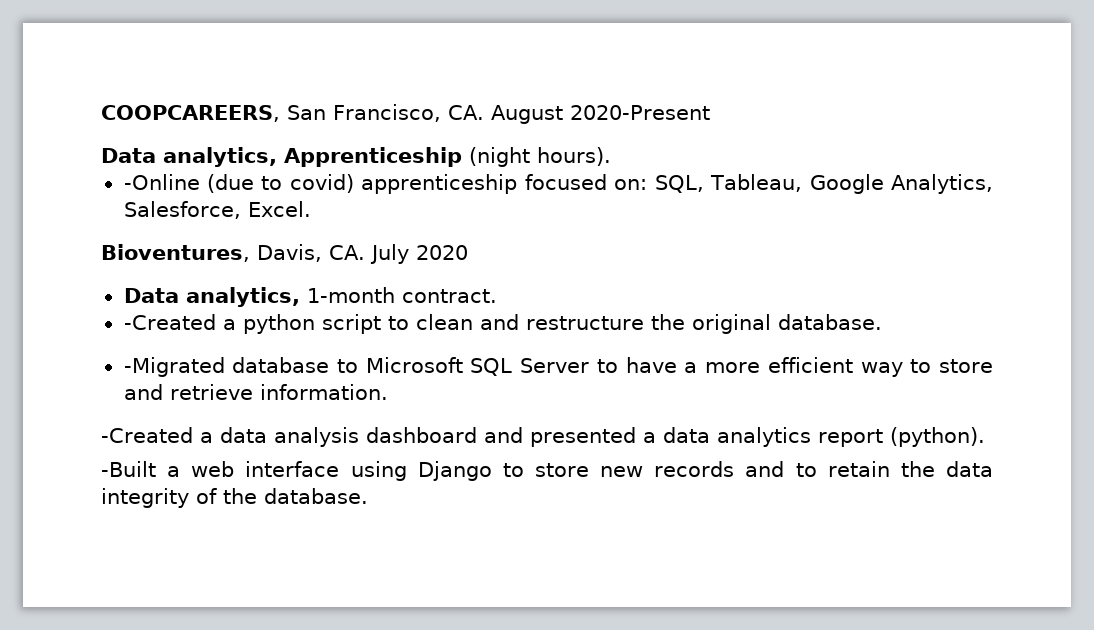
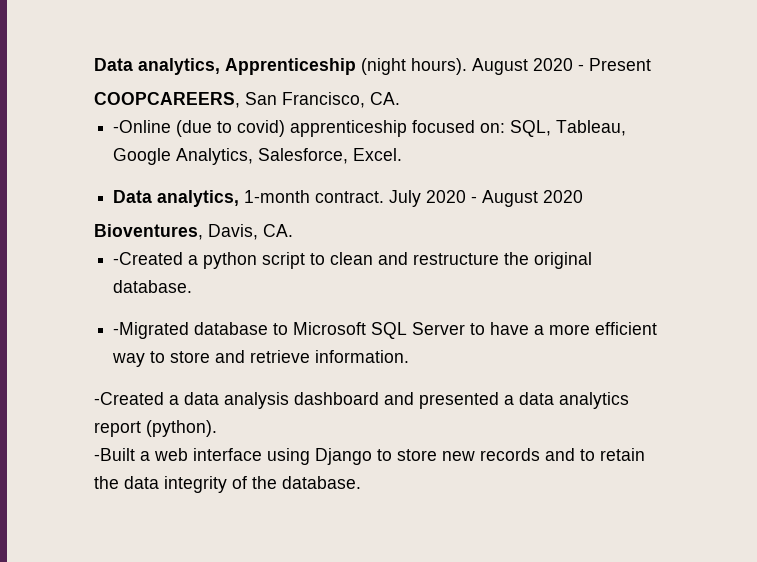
[101,104,710,124] COOPCAREERS, San Francisco, CA. August 2020-Present // -> (94, 64) none
(611, 156) none -> [472,58,651,75] [94,92,400,108] August 2020 - Present // COOPCAREERS, San Francisco, CA.
[101,244,468,264] // Bioventures, Davis, CA. July 2020 -> (403, 154) none
(497, 296) none -> [389,190,584,207] [94,224,293,240] July 2020 - August 2020 // Bioventures, Davis, CA.

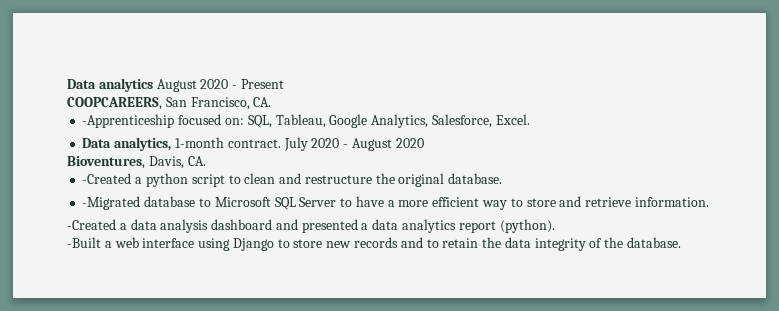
[94,58,467,75] Data analytics, Apprenticeship (night hours). -> [67,78,153,92] Data analytics
[113,120,408,137] -Online (due to covid) apprenticeship -> [82,114,175,128] -Apprenticeship

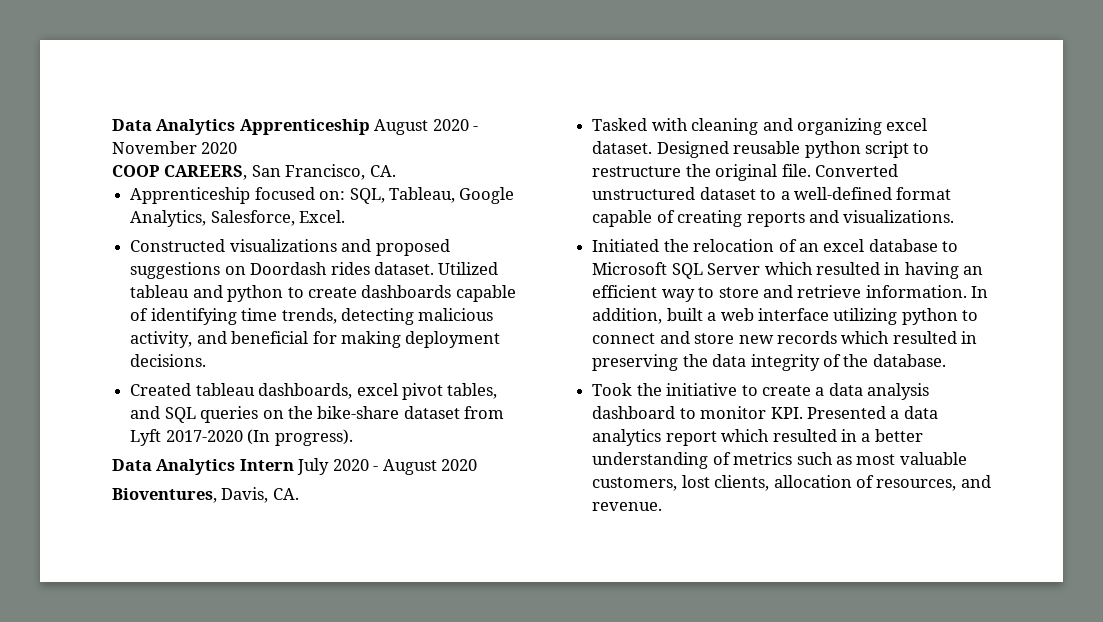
[67,78,153,92] Data analytics -> [112,119,370,135] Data Analytics Apprenticeship
[240,79,284,89] [67,97,162,110] Present // COOPCAREERS, -> [112,141,238,154] [112,165,248,180] November 2020 // COOP CAREERS,
[82,114,175,128] -Apprenticeship -> [130,187,251,204] Apprenticeship
[82,137,281,151] Data analytics, 1-month contract. -> [130,239,450,256] [130,262,499,279] [130,285,516,302] [130,308,494,325] [130,331,501,348] [130,354,207,367] [130,383,498,400] [130,406,505,423] [130,429,353,446] [112,459,294,475] Constructed visualizations and proposed suggestions on Doordash rides dataset. Utilized tableau and python to create dashboards capable of identifying time trends, detecting malicious activity, and beneficial for making deployment decisions. // Created tableau dashboards, excel pivot tables, and SQL queries on the bike-share dataset from Lyft 2017-2020 (In progress). // Data Analytics Intern
[82,173,143,184] -Created a -> [592,118,928,135] [592,141,801,158] Tasked with cleaning and organizing excel dataset. Designed reusable
[244,173,302,184] clean and -> (930, 148) none
[448,173,503,184] [82,196,141,210] database. // -Migrated -> [781,164,898,177] [592,187,952,200] [592,210,955,227] [592,239,865,252] file. Converted unstructured dataset to a well-defined format capable of creating reports and visualizations. // Initiated the relocation of an excel
[340,196,429,207] to have a more -> [764,262,984,279] which resulted in having an
[67,219,555,233] [67,237,479,251] // -Created a data analysis dashboard and presented a data analytics report (python). // -Built a web interface using Django to store new records and to retain -> [971,286,989,298] [592,308,979,325] [592,331,978,344] [592,354,679,371] In addition, built a web interface utilizing python to connect and store new records which resulted in preserving
(682, 242) none -> [592,383,930,400] [592,406,938,419] [592,429,923,446] [592,452,967,469] [592,475,991,491] [592,502,663,511] // Took the initiative to create a data analysis dashboard to monitor KPI. Presented a data analytics report which resulted in a better understanding of metrics such as most valuable customers, lost clients, allocation of resources, and revenue.

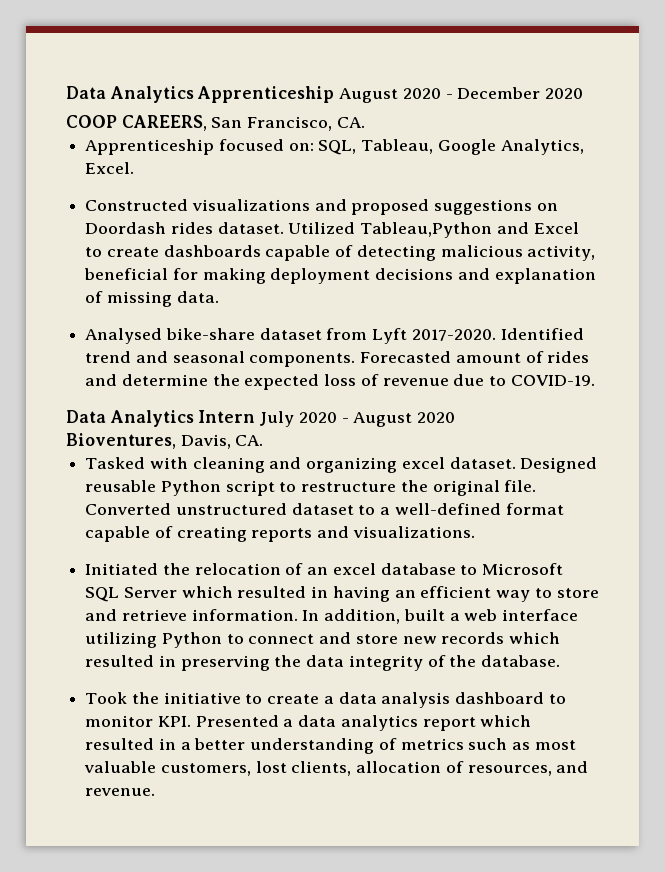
[112,141,197,154] November -> [457,87,541,99] December
[210,210,295,226] Salesforce, -> (584, 147) none
[130,285,284,302] tableau and python -> [360,222,579,238] Tableau,Python and Excel
[150,308,337,325] identifying time trends, -> (354, 251) none
[196,331,227,344] and -> (596, 253) none
[130,354,207,367] [130,383,498,400] [130,406,505,423] [130,429,353,446] decisions. // Created tableau dashboards, excel pivot tables, and SQL queries on the bike-share dataset from Lyft 2017-2020 (In progress). -> [375,268,596,284] [85,291,219,307] [85,328,584,344] [85,351,590,367] [85,374,595,390] decisions and explanation of missing data. // Analysed bike-share dataset from Lyft 2017-2020. Identified trend and seasonal components. Forecasted amount of rides and determine the expected loss of revenue due to COVID-19.
[804,141,861,158] python -> [160,480,221,496] Python
[901,308,958,325] python -> [161,632,222,648] Python

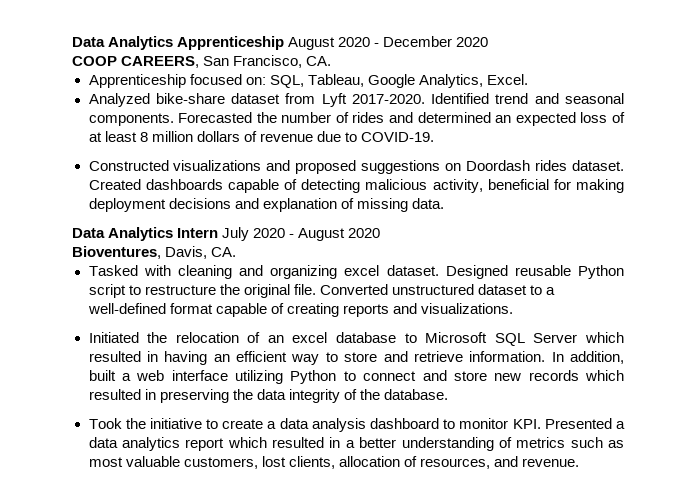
(135, 168) none -> [88,93,624,107] [88,112,626,126] [88,131,434,142] // Analyzed bike-share dataset from Lyft 2017-2020. Identified trend and seasonal components. Forecasted the number of rides and determined an expected loss of at least 8 million dollars of revenue due to COVID-19.
[288,222,579,238] [85,247,159,257] Utilized Tableau,Python and Excel to create -> [88,179,141,190] Created
[85,328,584,344] [85,351,590,367] [85,374,595,390] // Analysed bike-share dataset from Lyft 2017-2020. Identified trend and seasonal components. Forecasted amount of rides and determine the expected loss of revenue due to COVID-19. -> (444, 203) none

